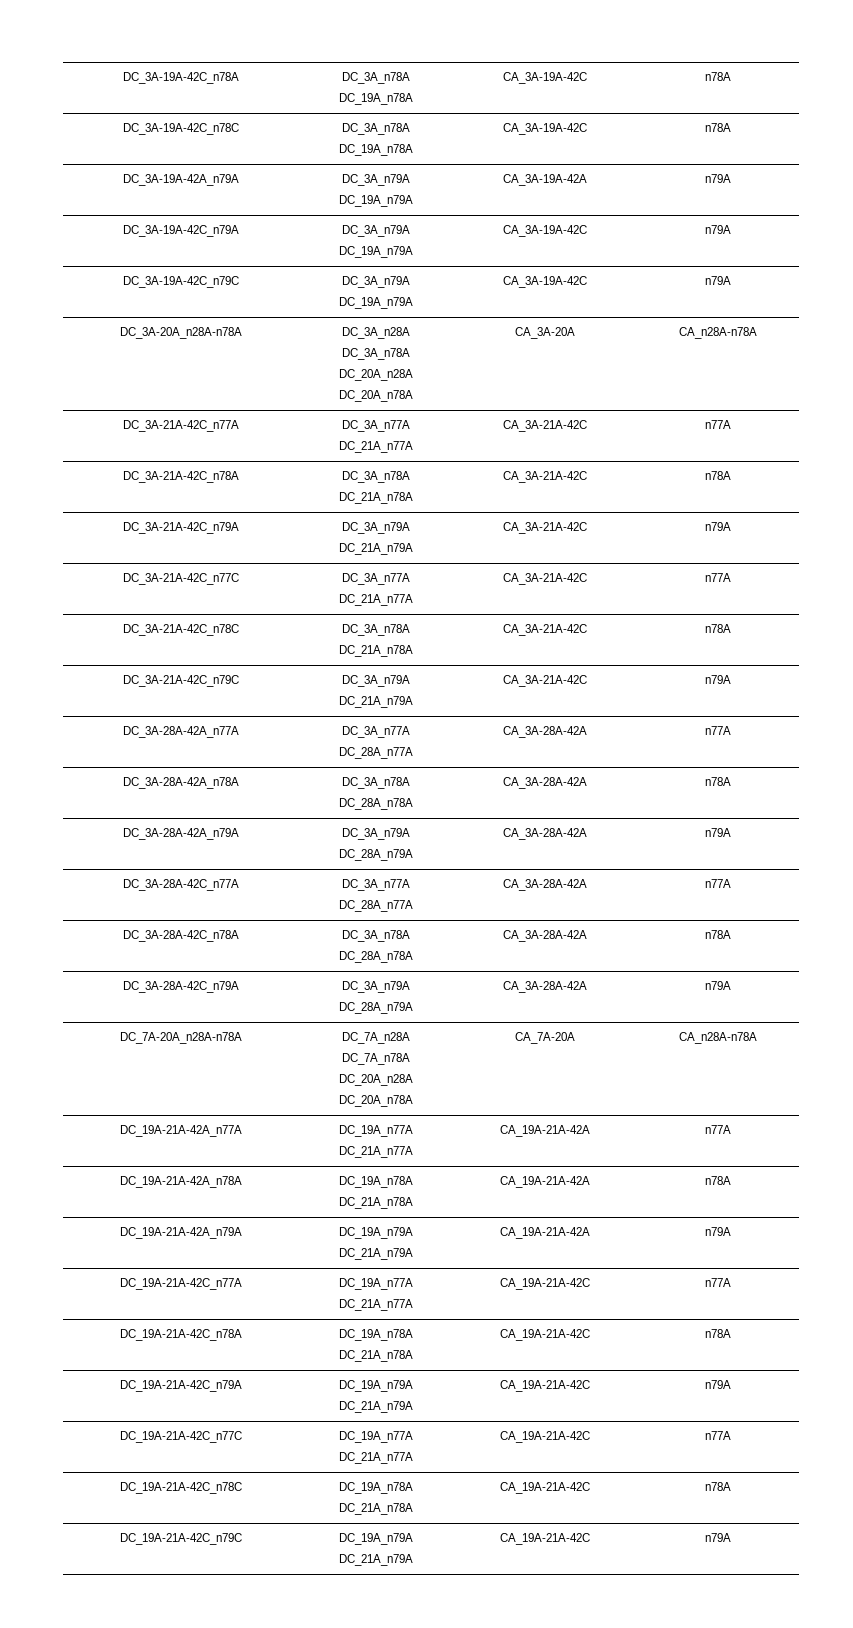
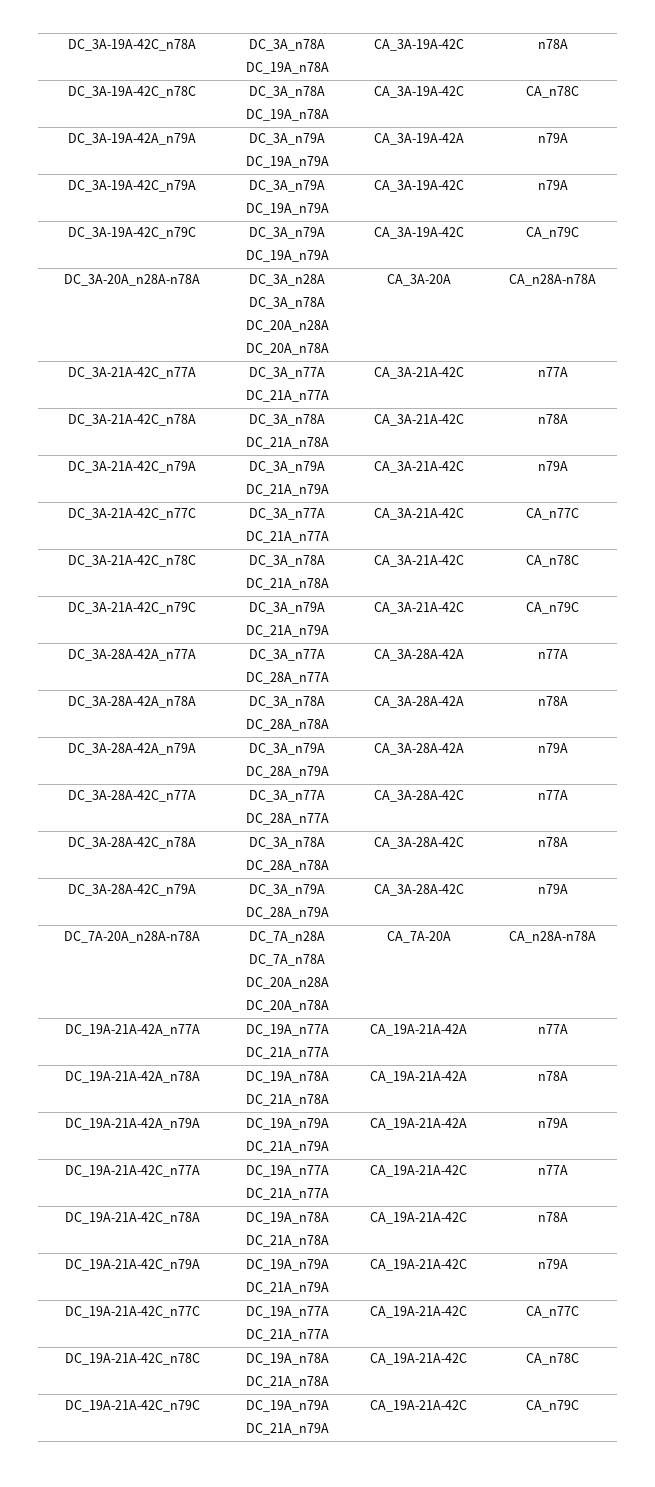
[704,123,731,132] n78A -> [526,86,579,98] CA_n78C
[704,276,731,285] n79A -> [526,227,579,239] CA_n79C
[704,573,731,582] n77A -> [526,508,579,520] CA_n77C
[704,624,731,633] n78A -> [526,555,579,567] CA_n78C
[704,675,731,684] n79A -> [526,602,579,614] CA_n79C
[503,879,587,891] CA_3A-28A-42A -> [373,790,464,802] CA_3A-28A-42C
[503,930,587,942] CA_3A-28A-42A -> [373,837,464,849] CA_3A-28A-42C
[503,981,587,993] CA_3A-28A-42A -> [373,884,464,896] CA_3A-28A-42C
[704,1431,731,1440] n77A -> [526,1306,579,1318] CA_n77C
[704,1482,731,1491] n78A -> [526,1353,579,1365] CA_n78C
[704,1533,731,1542] n79A -> [526,1400,579,1412] CA_n79C

